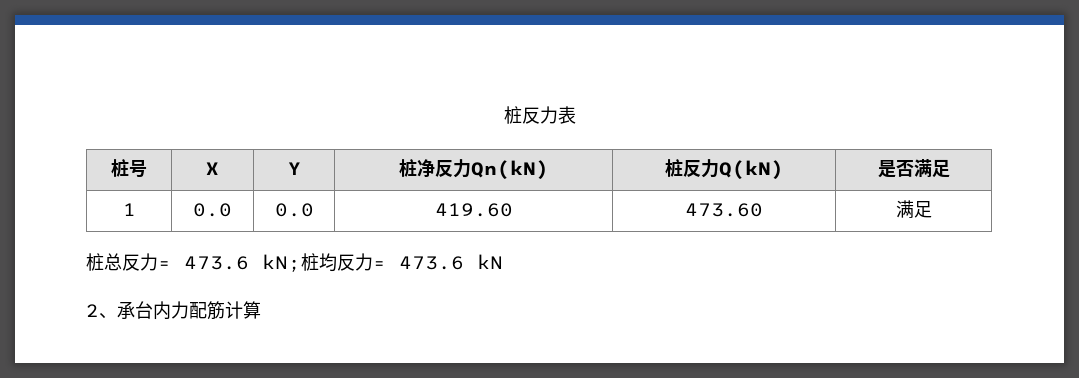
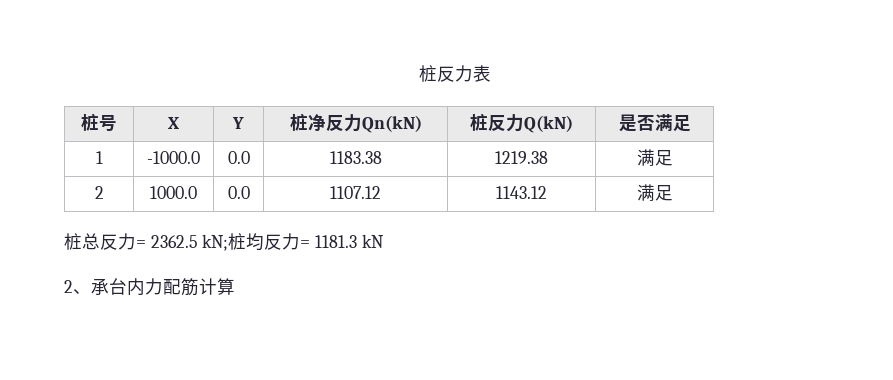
[193,203,232,217] [274,203,314,217] [434,203,513,217] [685,203,763,217] 0.0 | 0.0 | 419.60 | 473.60 -> [147,151,200,164] [227,151,250,164] [329,151,382,164] [495,151,548,164] [636,149,673,166] [94,186,104,199] [150,186,197,199] [227,186,250,199] [330,186,381,199] [496,186,547,199] -1000.0 | 0.0 | 1183.38 | 1219.38 | 满足 // 2 | 1000.0 | 0.0 | 1107.12 | 1143.12
[184,256,249,270] 473.6 -> [150,235,198,248] 2362.5
[399,256,464,270] 473.6 -> [315,235,358,248] 1181.3

